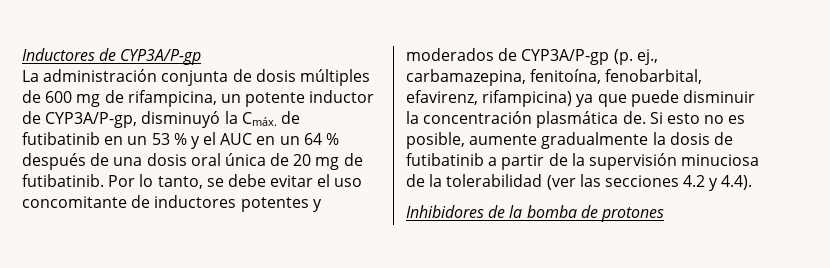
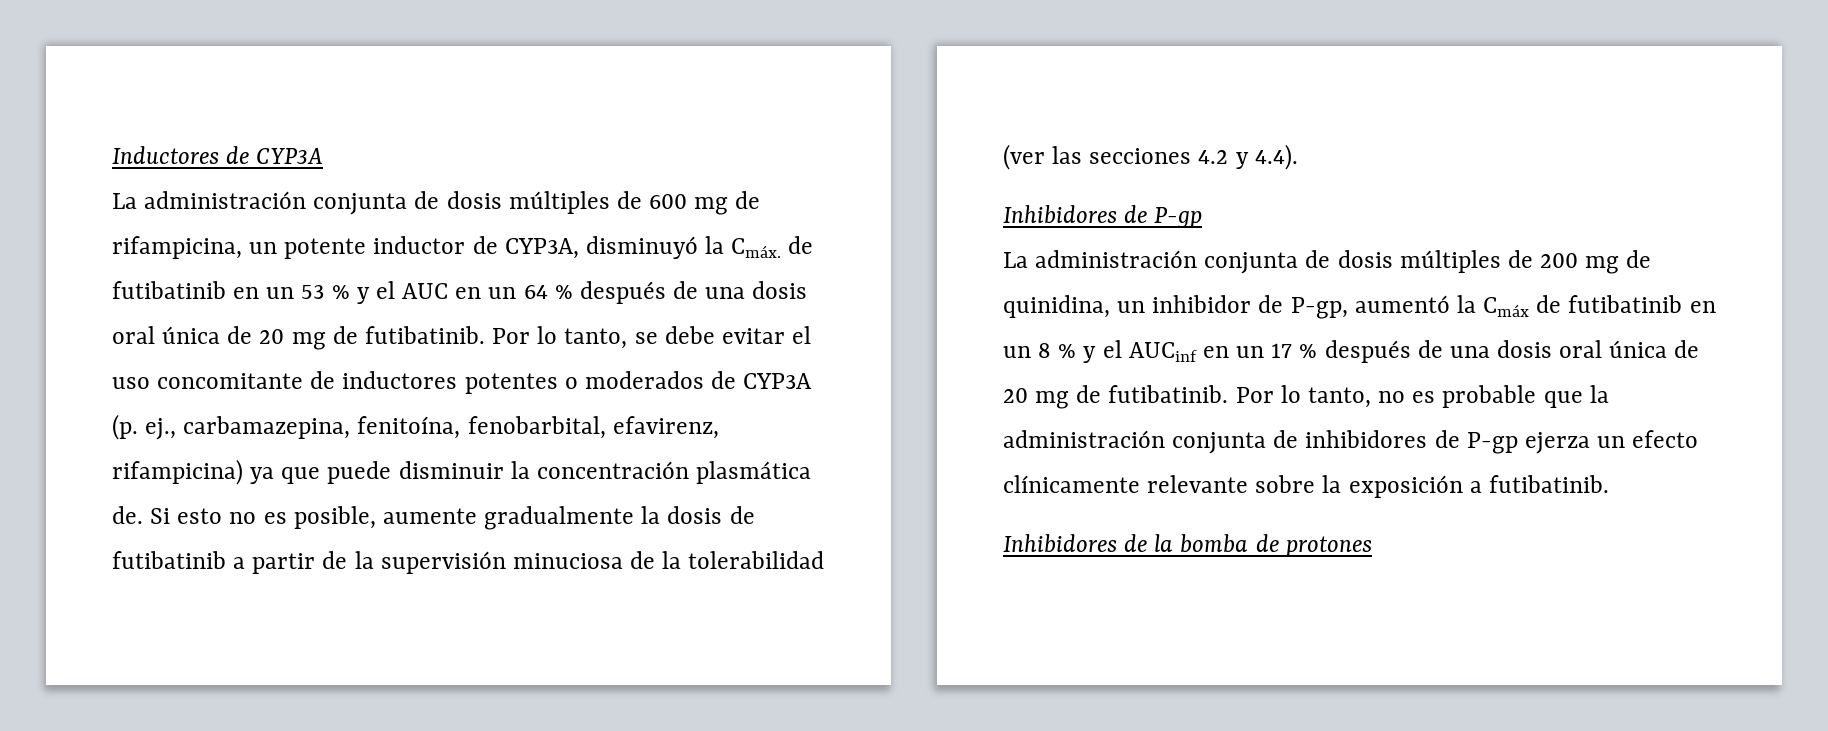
[120,49,202,65] CYP3A/P-gp -> [256,148,324,164] CYP3A
[45,112,138,128] CYP3A/P-gp, -> [504,238,579,259] CYP3A,
[312,199,322,212] y -> [564,377,578,389] o
[521,49,610,65] CYP3A/P-gp -> [743,373,813,389] CYP3A
(753, 182) none -> [1003,205,1203,228] [1003,250,1652,274] [1003,295,1716,319] [1003,340,1700,363] [1003,385,1609,409] [1003,430,1699,454] [1003,475,1609,498] // Inhibidores de P-gp // La administración conjunta de dosis múltiples de 200 mg de quinidina, un inhibidor de P-gp, aumentó la Cmáx de futibatinib en un 8 % y el AUCinf en un 17 % después de una dosis oral única de 20 mg de futibatinib. Por lo tanto, no es probable que la administración conjunta de inhibidores de P-gp ejerza un efecto clínicamente relevante sobre la exposición a futibatinib.

